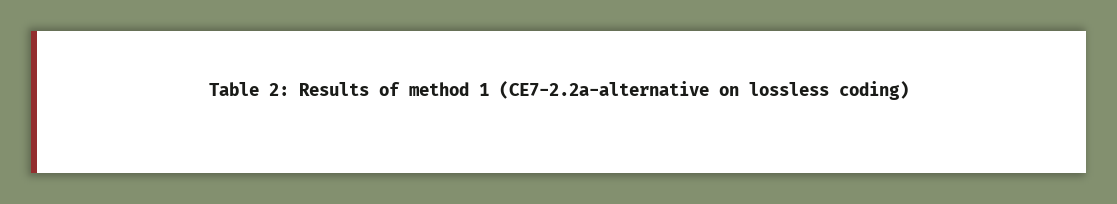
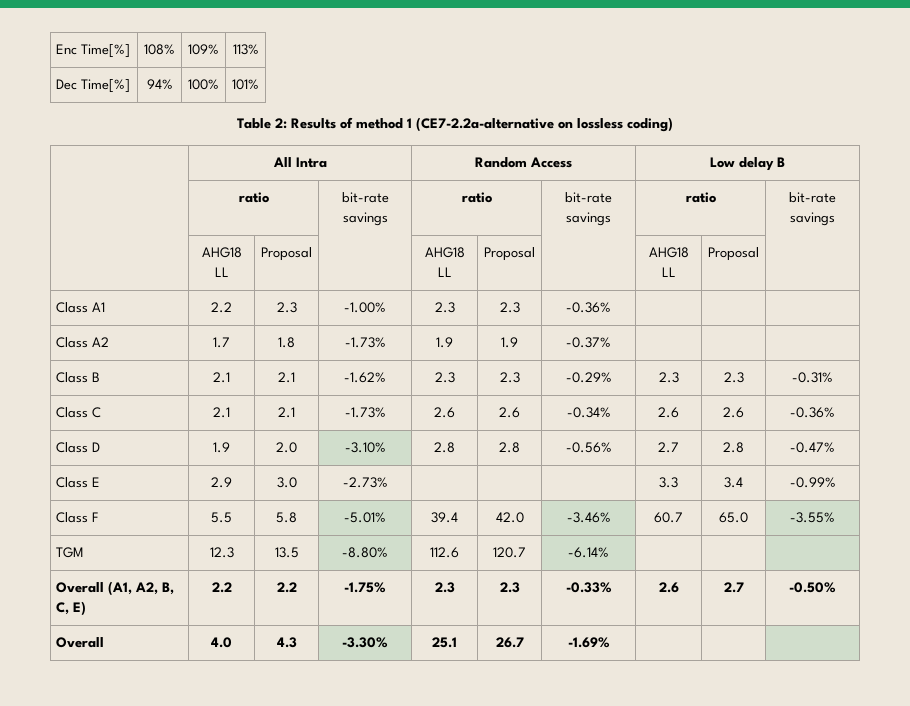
(208, 89) none -> [55,44,130,58] [144,44,175,55] [188,44,219,55] [232,44,259,55] [55,79,130,93] [146,79,173,89] [188,79,219,90] [232,79,259,90] Enc Time[%] | 108% | 109% | 113% // Dec Time[%] | 94% | 100% | 101% //
(909, 90) none -> [272,157,327,168] [475,157,572,168] [710,157,786,171] [238,192,269,203] [341,192,389,203] [342,212,388,226] [461,192,492,203] [565,192,612,203] [566,212,611,226] [685,192,716,203] [789,192,837,203] [790,212,836,226] [201,247,242,258] [214,267,229,277] [261,247,312,261] [424,247,465,258] [437,267,452,277] [484,247,535,261] [648,247,689,258] [661,267,676,277] [708,247,759,261] [55,302,105,313] [211,302,232,313] [276,302,297,313] [344,302,386,313] [434,302,455,313] [499,302,520,313] [566,302,611,313] [55,337,109,348] [213,337,230,348] [278,337,295,348] [344,337,386,348] [436,337,453,348] [501,337,518,348] [566,337,611,348] [55,372,100,383] [213,372,230,383] [278,372,295,383] [344,372,386,383] [434,372,455,383] [499,372,520,383] [565,372,612,383] [658,372,679,383] [723,372,744,383] [792,372,834,383] [55,407,101,418] [213,407,230,418] [278,407,295,418] [344,407,386,418] [434,407,455,418] [499,407,520,418] [566,407,611,418] [658,407,679,418] [723,407,744,418] [790,407,836,418] [55,442,100,453] [213,442,230,453] [276,442,297,453] [344,442,386,453] [434,442,455,453] [499,442,520,453] [565,442,612,453] [658,442,679,453] [723,442,744,453] [790,442,836,453] [55,477,100,488] [211,477,232,488] [276,477,297,488] [342,477,388,488] [659,477,678,488] [724,477,743,488] [789,477,836,488] [55,512,99,523] [211,512,232,523] [276,512,297,523] [344,512,386,523] [431,512,458,523] [495,512,524,523] [566,512,611,523] [654,512,683,523] [719,512,748,523] [790,512,836,523] [55,547,84,558] [209,547,234,558] [274,547,299,558] [342,547,388,558] [430,547,459,558] [493,547,526,558] [568,547,610,558] [55,581,174,596] [55,601,86,616] [211,582,232,593] [276,582,297,593] [344,582,386,593] [434,582,455,593] [499,582,520,593] [565,582,612,593] [658,582,679,593] [723,582,744,593] [789,582,837,593] [55,637,104,648] [211,637,232,648] [276,637,297,648] [342,637,388,648] [432,637,457,648] [495,637,524,648] [567,637,610,648] // | All Intra | Random Access | Low delay B // | ratio | bit-rate savings | ratio | bit-rate savings | ratio | bit-rate savings // | AHG18 LL | Proposal | | AHG18 LL | Proposal | | AHG18 LL | Proposal | // Class A1 | 2.2 | 2.3 | -1.00% | 2.3 | 2.3 | -0.36% | | | // Class A2 | 1.7 | 1.8 | -1.73% | 1.9 | 1.9 | -0.37% | | | // Class B | 2.1 | 2.1 | -1.62% | 2.3 | 2.3 | -0.29% | 2.3 | 2.3 | -0.31% // Class C | 2.1 | 2.1 | -1.73% | 2.6 | 2.6 | -0.34% | 2.6 | 2.6 | -0.36% // Class D | 1.9 | 2.0 | -3.10% | 2.8 | 2.8 | -0.56% | 2.7 | 2.8 | -0.47% // Class E | 2.9 | 3.0 | -2.73% | | | | 3.3 | 3.4 | -0.99% // Class F | 5.5 | 5.8 | -5.01% | 39.4 | 42.0 | -3.46% | 60.7 | 65.0 | -3.55% // TGM | 12.3 | 13.5 | -8.80% | 112.6 | 120.7 | -6.14% | | | // Overall (A1, A2, B, C, E) | 2.2 | 2.2 | -1.75% | 2.3 | 2.3 | -0.33% | 2.6 | 2.7 | -0.50% // Overall | 4.0 | 4.3 | -3.30% | 25.1 | 26.7 | -1.69% | | |

